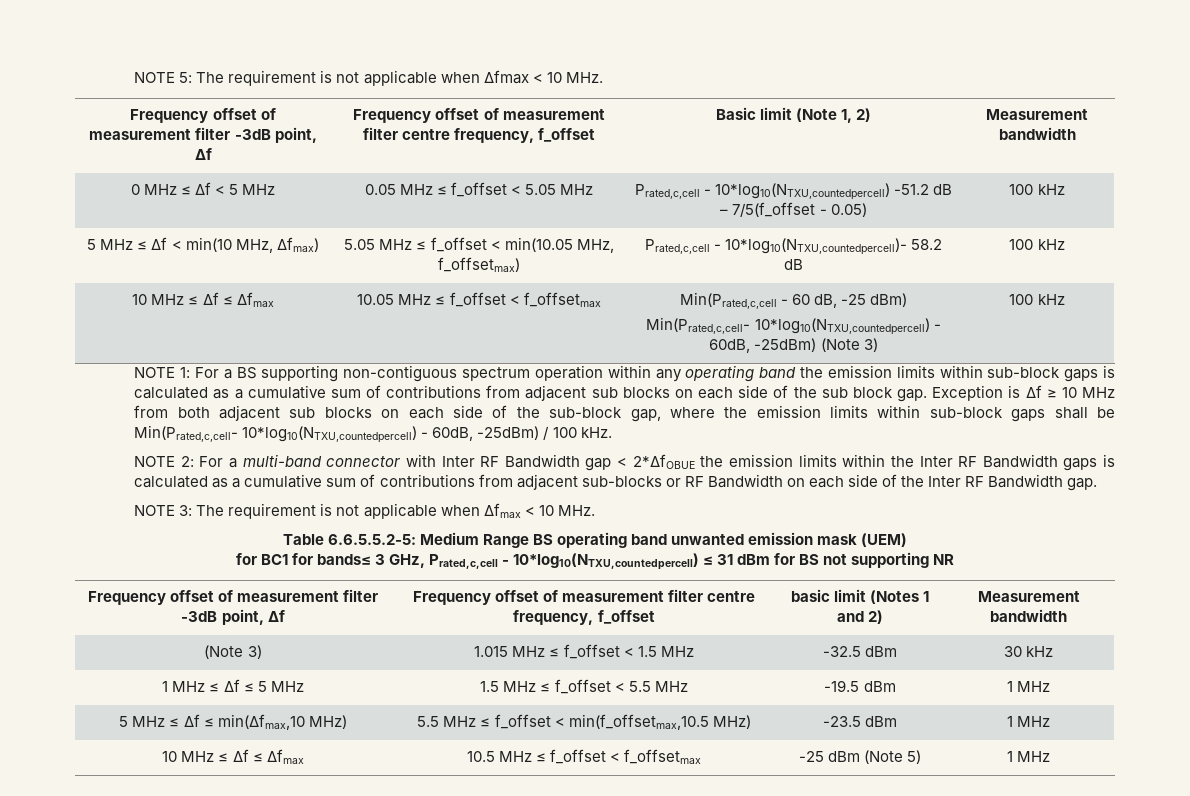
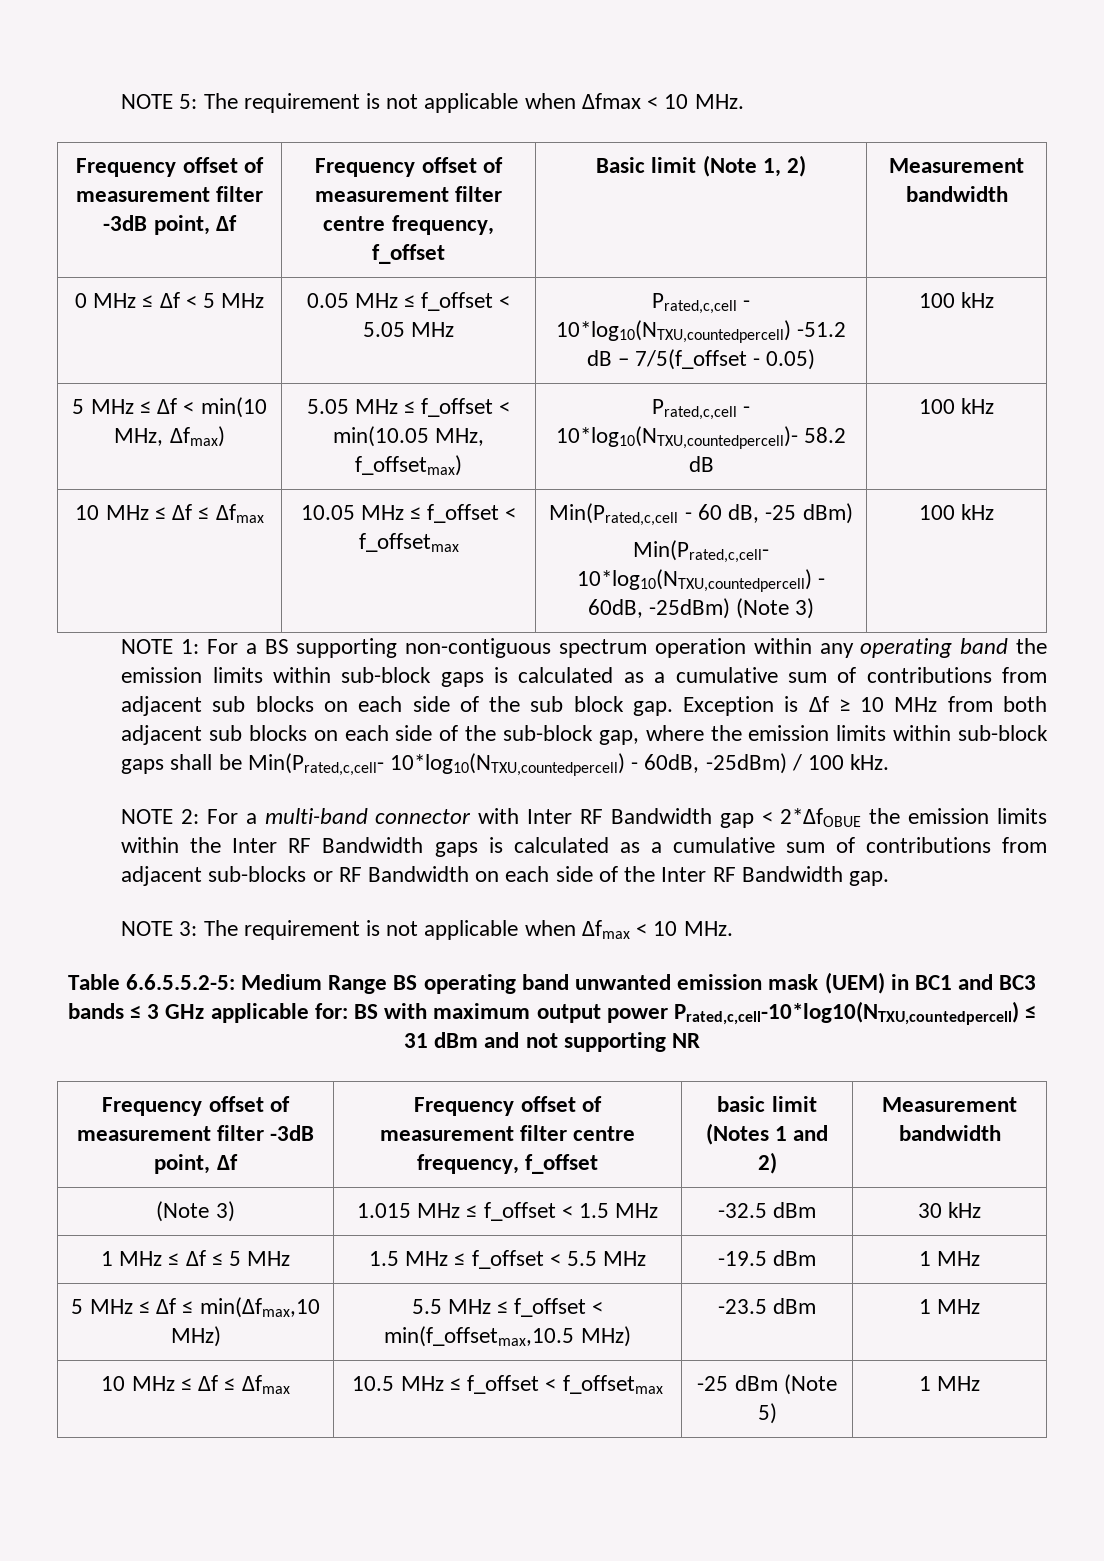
[235,553,700,570] // for BC1 for bands≤ 3 GHz, Prated,c,cell - 10*log10(NTXU,countedpercell) -> [890,974,1037,990] [67,1001,1020,1025] in BC1 and BC3 bands ≤ 3 GHz applicable for: BS with maximum output power Prated,c,cell-10*log10(NTXU,countedpercell)
[774,553,820,565] for BS -> [484,1032,520,1048] and

